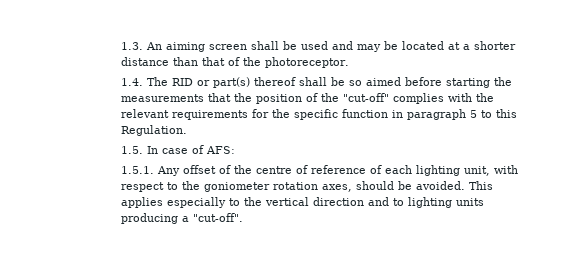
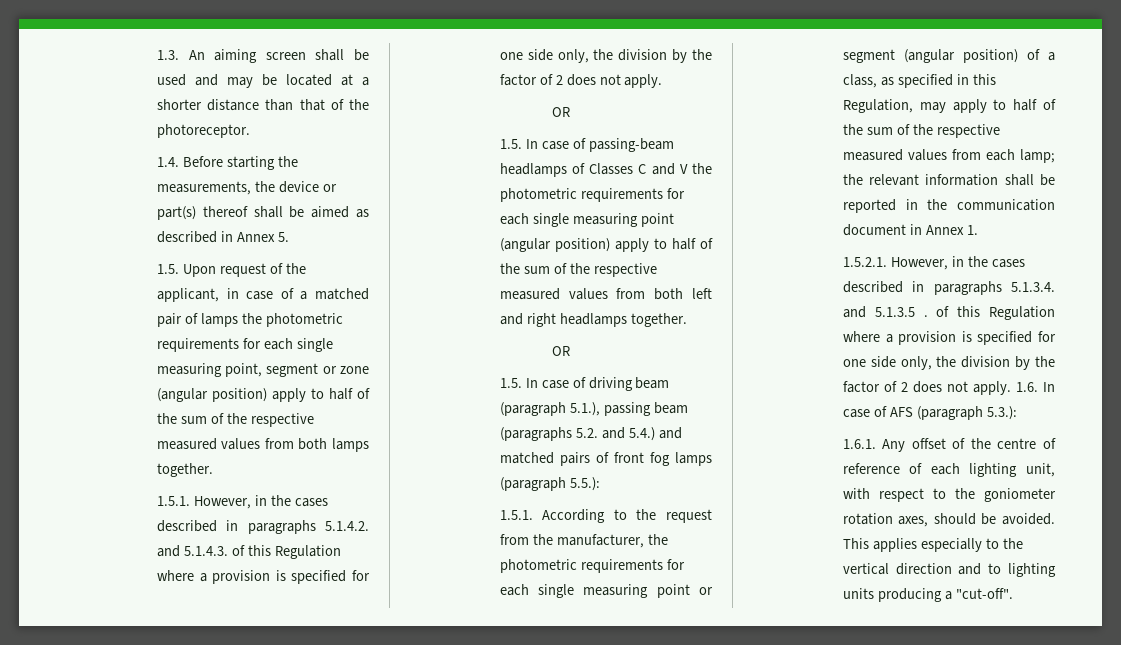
[146,77,193,86] The RID -> [182,156,298,170] [156,181,319,195] Before starting the measurements, the device
[348,77,512,88] [120,93,494,104] [120,109,517,120] [120,125,187,136] [120,145,235,154] [120,166,154,174] so aimed before starting the measurements that the position of the "cut-off" complies with the relevant requirements for the specific function in paragraph 5 to this Regulation. // 1.5. In case of AFS: // 1.5.1. -> [311,206,369,218] [156,231,289,243] [156,263,306,277] [156,288,369,302] [156,313,343,327] [156,338,333,352] [156,363,370,377] [156,388,370,402] [156,413,314,427] [156,438,370,452] [156,463,213,477] [156,495,328,509] [156,520,369,534] [156,545,341,559] [156,570,370,584] [499,49,712,63] [499,74,663,88] [551,107,570,117] [499,138,674,152] [499,163,712,177] [499,188,685,202] [499,213,674,227] [499,238,713,252] [499,263,657,277] [499,288,712,300] [499,313,687,327] [551,346,570,356] [499,377,670,391] [499,402,688,416] [499,427,682,441] [499,452,712,466] [499,477,600,491] [499,509,712,523] [499,534,668,548] [499,559,685,573] [499,584,713,598] [842,49,1055,63] [842,74,996,88] [842,99,1056,113] [842,124,1000,138] [842,149,1055,163] [842,174,1055,186] [842,199,1055,213] [842,224,978,236] [842,256,1025,270] [842,281,1055,295] [842,306,1055,320] [842,331,1056,345] [842,356,1055,370] [842,381,1055,395] [842,406,1017,420] [842,439,876,449] aimed as described in Annex 5. // 1.5. Upon request of the applicant, in case of a matched pair of lamps the photometric requirements for each single measuring point, segment or zone (angular position) apply to half of the sum of the respective measured values from both lamps together. // 1.5.1. However, in the cases described in paragraphs 5.1.4.2. and 5.1.4.3. of this Regulation where a provision is specified for one side only, the division by the factor of 2 does not apply. // OR // 1.5. In case of passing-beam headlamps of Classes C and V the photometric requirements for each single measuring point (angular position) apply to half of the sum of the respective measured values from both left and right headlamps together. // OR // 1.5. In case of driving beam (paragraph 5.1.), passing beam (paragraphs 5.2. and 5.4.) and matched pairs of front fog lamps (paragraph 5.5.): // 1.5.1. According to the request from the manufacturer, the photometric requirements for each single measuring point or segment (angular position) of a class, as specified in this Regulation, may apply to half of the sum of the respective measured values from each lamp; the relevant information shall be reported in the communication document in Annex 1. // 1.5.2.1. However, in the cases described in paragraphs 5.1.3.4. and 5.1.3.5 . of this Regulation where a provision is specified for one side only, the division by the factor of 2 does not apply. 1.6. In case of AFS (paragraph 5.3.): // 1.6.1.

